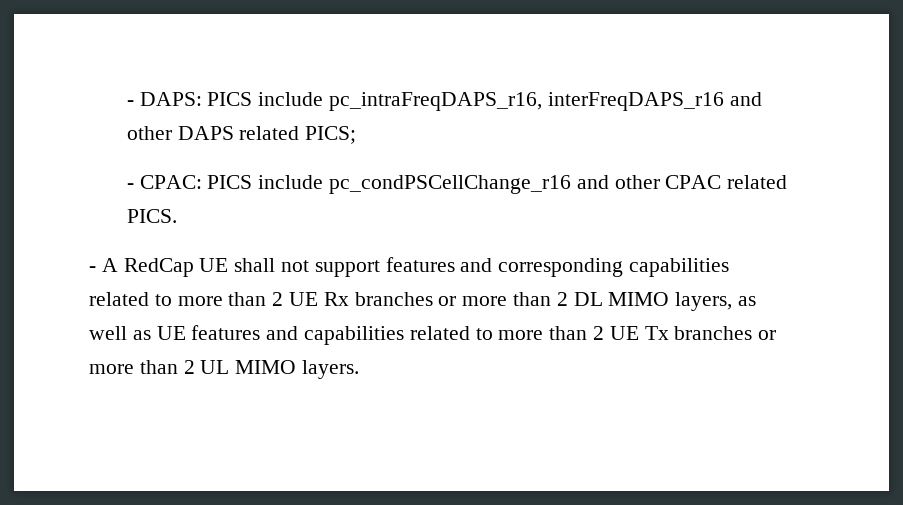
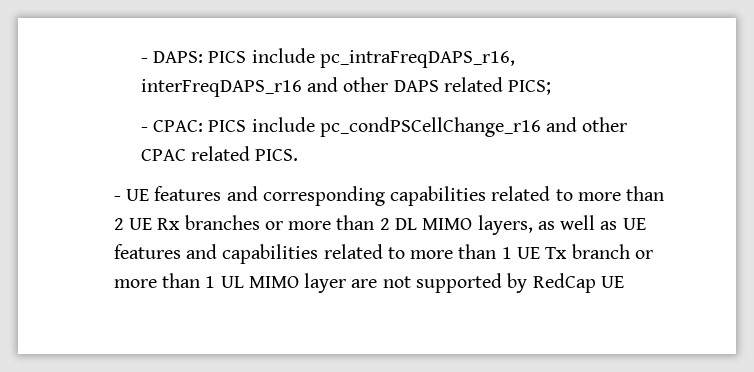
[101,258,380,277] A RedCap UE shall not support -> [126,189,150,201] UE
[592,326,604,340] 2 -> [501,247,512,259] 1
[674,326,777,340] [88,360,195,374] branches or more than 2 -> [571,244,653,259] [113,273,216,288] branch or more than 1
[301,360,359,379] layers. -> [304,273,624,293] layer are not supported by RedCap UE

